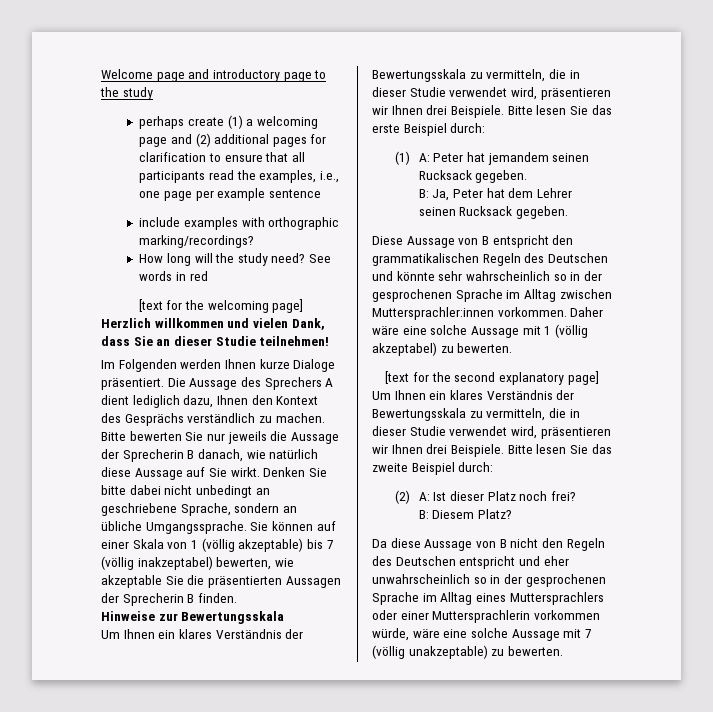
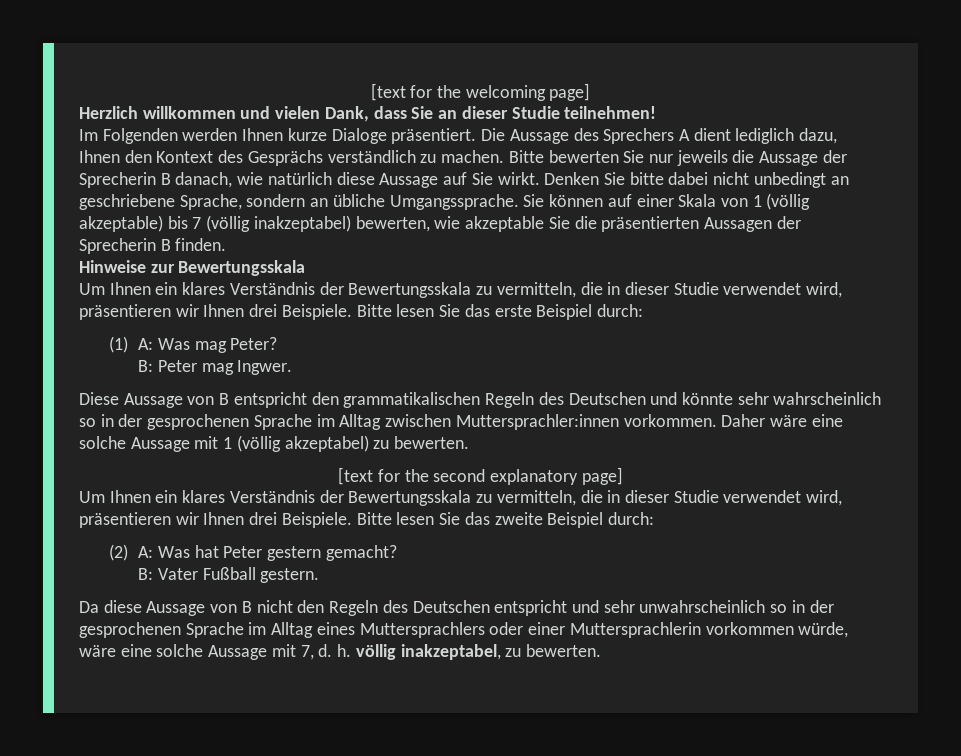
[101,69,327,82] [100,87,153,100] [139,115,318,129] [139,133,327,147] [139,152,305,162] [139,170,339,183] [139,188,321,201] [139,217,340,230] [139,235,255,248] [139,253,332,266] [139,271,208,281] Welcome page and introductory page to the study // perhaps create (1) a welcoming page and (2) additional pages for clarification to ensure that all participants read the examples, i.e., one page per example sentence // include examples with orthographic marking/recordings? // How long will the study need? See words in red // -> (370, 92) none
[433,152,590,165] [418,170,528,183] [418,188,572,201] [418,206,569,219] Peter hat jemandem seinen Rucksack gegeben. // B: Ja, Peter hat dem Lehrer seinen Rucksack gegeben. -> [157,337,278,353] [138,360,293,375] Was mag Peter? // B: Peter mag Ingwer.
[433,491,576,501] [418,509,513,519] Ist dieser Platz noch frei? // B: Diesem Platz? -> [157,545,397,561] [138,567,320,583] Was hat Peter gestern gemacht? // B: Vater Fußball gestern.
[543,556,569,566] eher -> [603,600,635,613] sehr
[584,629,592,638] [372,645,488,659] 7 (völlig unakzeptable) -> [300,644,501,660] 7, d. h. völlig inakzeptabel,

